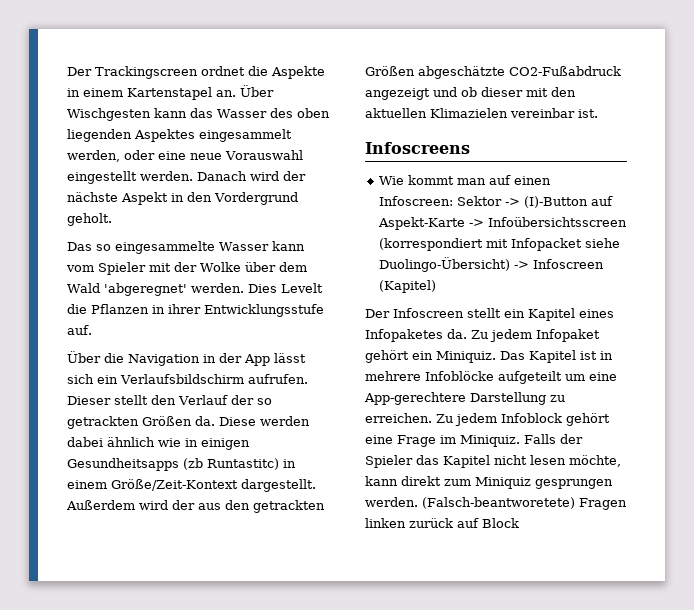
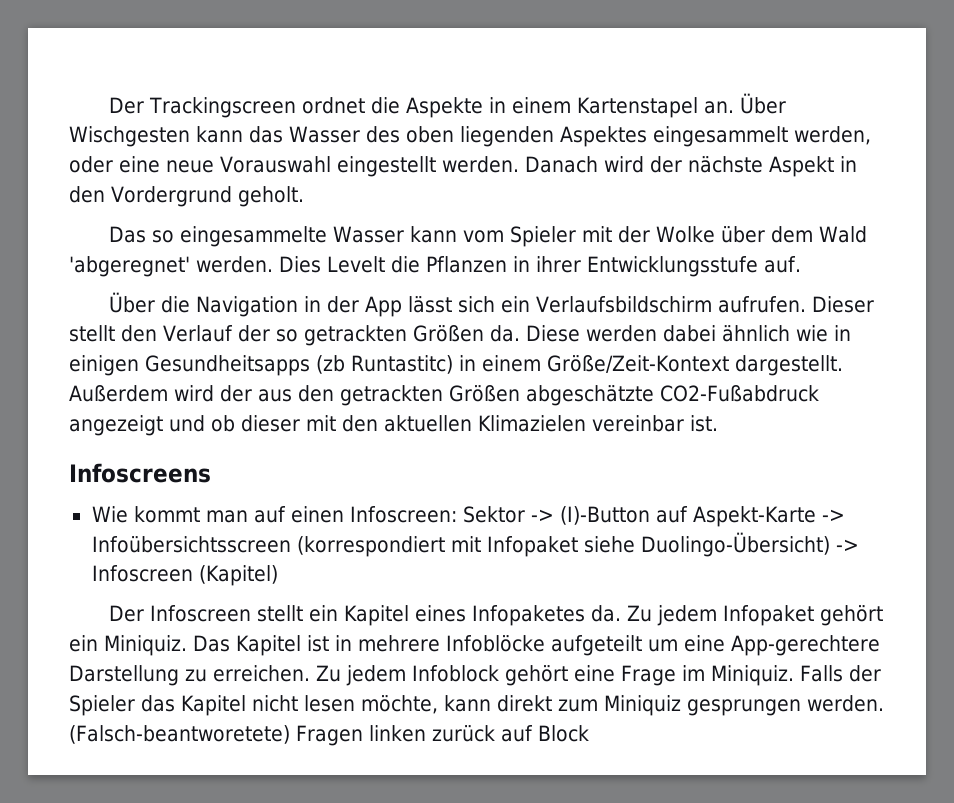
[510,238,582,251] Infopacket -> [486,536,578,557] Infopaket

